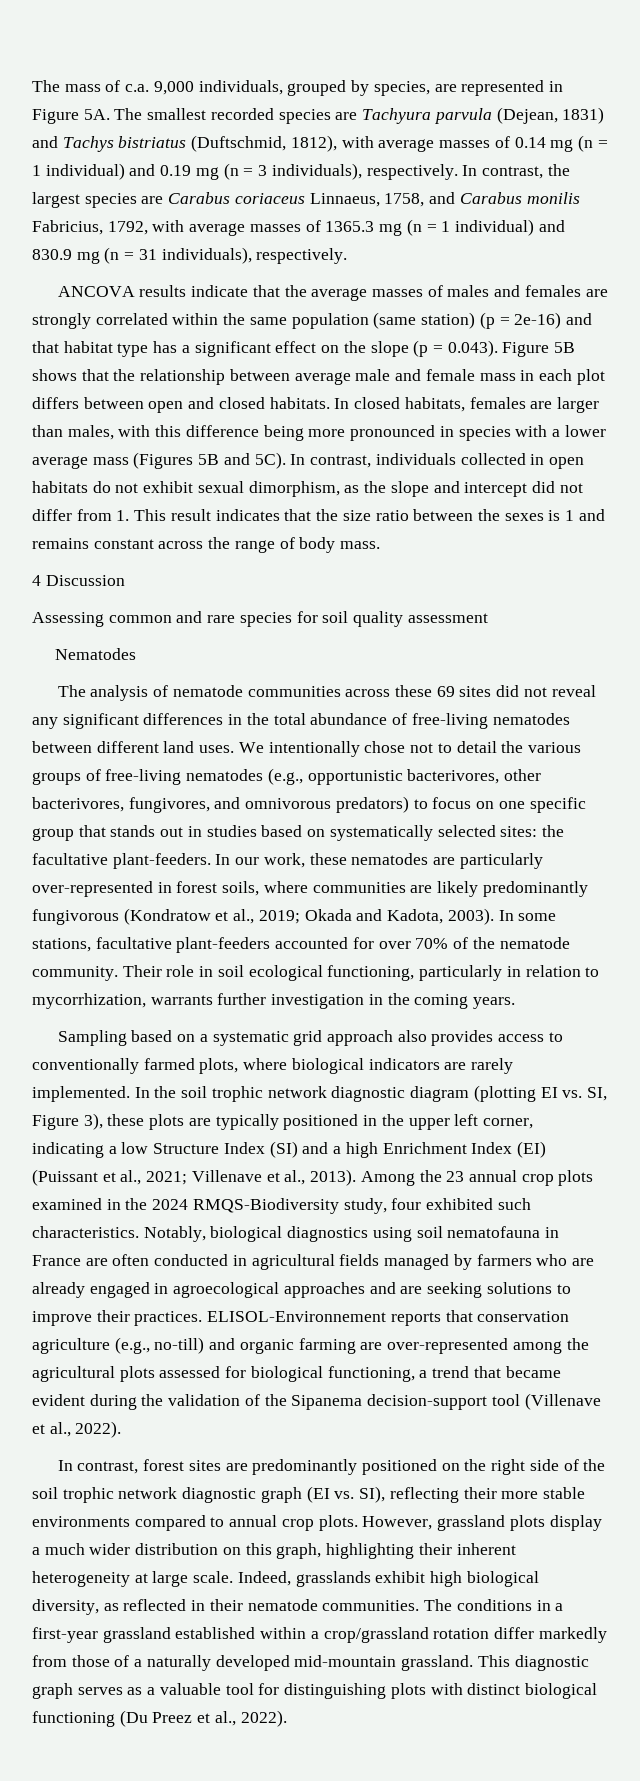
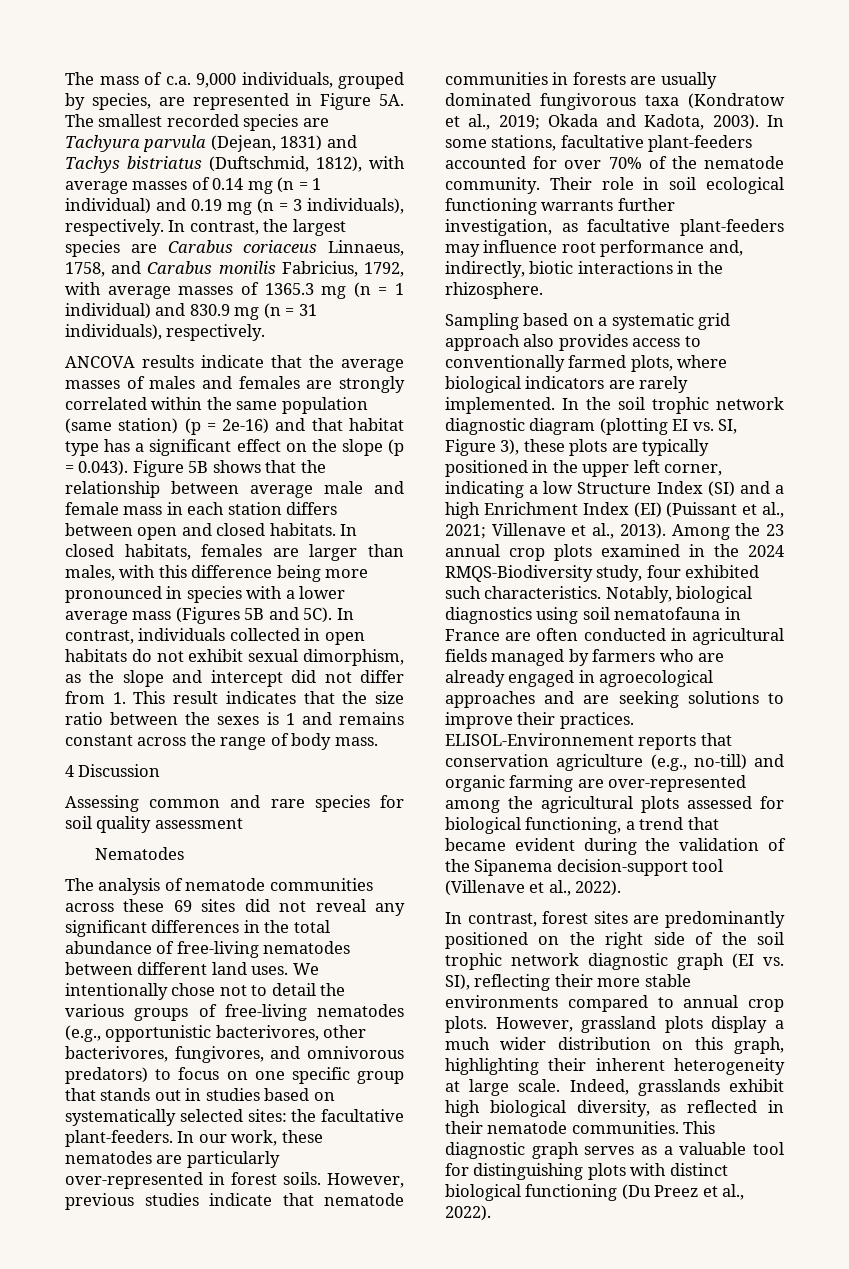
[576,369,605,385] plot -> [227,502,282,515] station
[222,881,588,897] [32,909,119,925] soils, where communities are likely predominantly fungivorous -> [283,1172,404,1188] [65,1193,404,1210] [445,72,717,89] [445,93,679,110] soils. However, previous studies indicate that nematode communities in forests are usually dominated fungivorous taxa
[327,965,600,981] [32,993,516,1009] functioning, particularly in relation to mycorrhization, warrants further investigation in the coming years. -> [445,198,675,215] [445,219,784,236] [445,240,743,257] [445,261,723,278] [445,282,543,299] functioning warrants further investigation, as facultative plant-feeders may influence root performance and, indirectly, biotic interactions in the rhizosphere.
[424,1599,564,1611] [32,1627,607,1643] [32,1655,474,1671] The conditions in a first-year grassland established within a crop/grassland rotation differ markedly from those of a naturally developed mid-mountain grassland. -> (679, 1127) none

